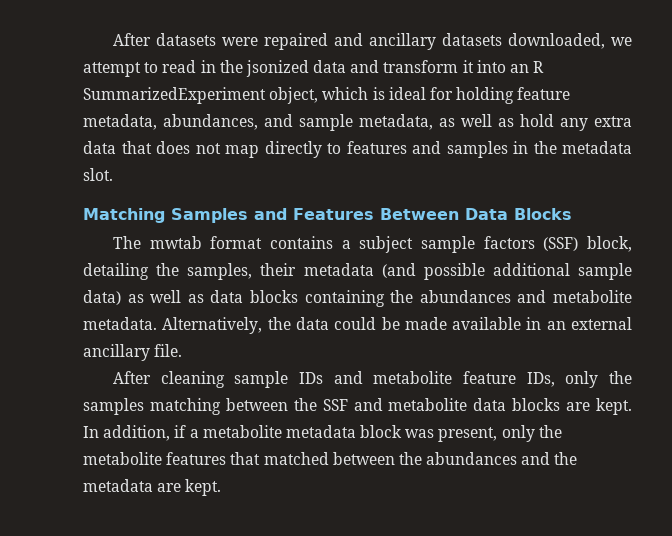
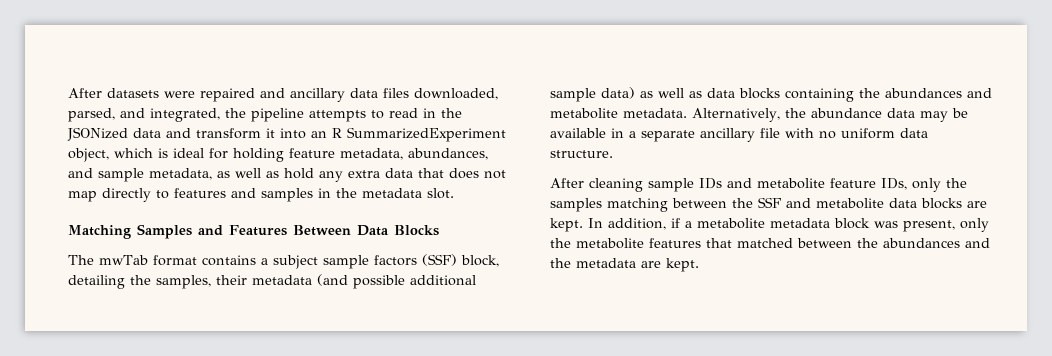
[442,33,632,49] [83,62,141,77] datasets downloaded, we attempt -> [350,88,498,100] [68,108,366,122] data files downloaded, parsed, and integrated, the pipeline attempts
[245,60,309,77] jsonized -> [67,127,128,141] JSONized
[149,236,202,249] mwtab -> [99,255,148,265] mwTab
[295,317,633,330] [83,344,183,361] data could be made available in an external ancillary file. -> [810,108,968,122] [550,128,928,142] [550,150,613,158] abundance data may be available in a separate ancillary file with no uniform data structure.

